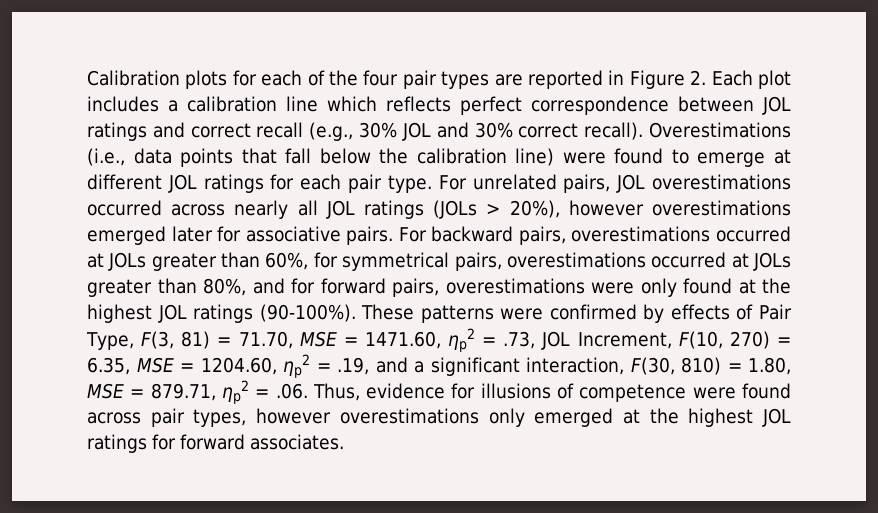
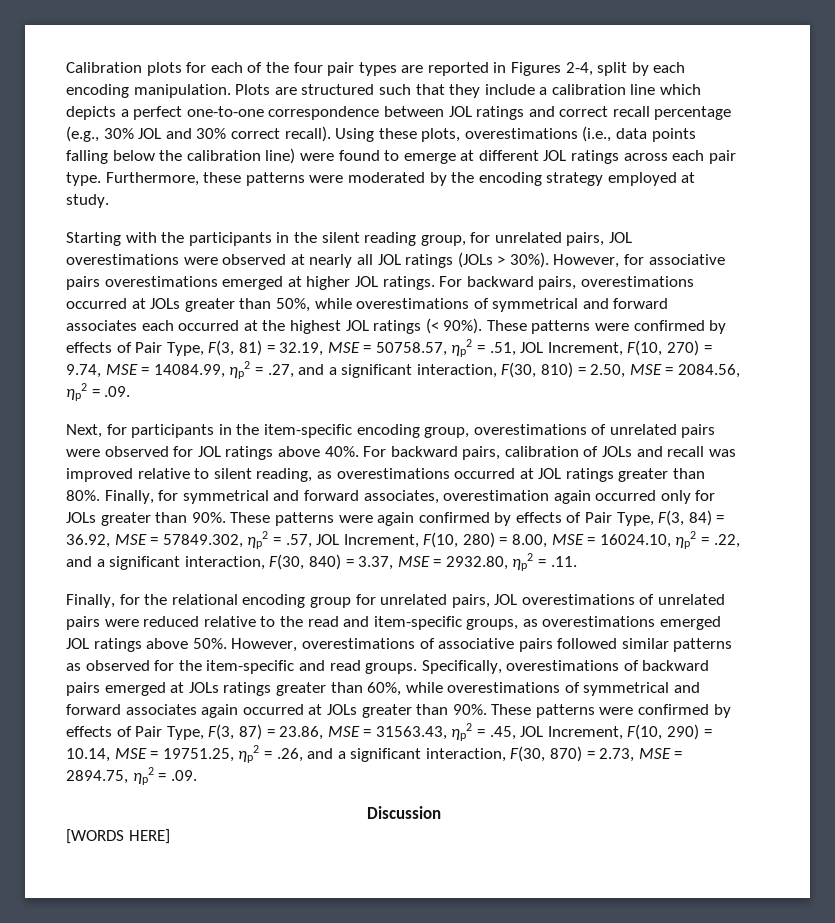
[629,70,791,89] [87,96,522,115] Figure 2. Each plot includes a calibration line which reflects perfect -> [511,62,686,76] [66,84,702,98] [66,106,264,120] Figures 2-4, split by each encoding manipulation. Plots are structured such that they include a calibration line which depicts a perfect one-to-one
(304, 130) none -> [654,106,732,120] percentage
[649,122,791,138] Overestimations -> [335,128,578,142] Using these plots, overestimations
[241,148,312,164] that fall -> [66,150,108,164] falling
[270,174,295,190] for -> [623,153,668,161] across
[438,174,791,193] [87,200,226,216] For unrelated pairs, JOL overestimations occurred across -> [105,172,696,186] [66,194,109,208] [66,232,633,246] [66,254,305,265] Furthermore, these patterns were moderated by the encoding strategy employed at study. // Starting with the participants in the silent reading group, for unrelated pairs, JOL overestimations were observed at
[509,200,791,218] [87,226,394,245] 20%), however overestimations emerged later for associative pairs. -> [509,252,725,268] [66,276,435,290] 30%). However, for associative pairs overestimations emerged at higher JOL ratings.
[265,252,792,271] [87,278,791,297] [87,304,356,323] 60%, for symmetrical pairs, overestimations occurred at JOLs greater than 80%, and for forward pairs, overestimations were only found at the highest JOL ratings (90-100%). -> [275,298,669,312] [66,318,483,334] 50%, while overestimations of symmetrical and forward associates each occurred at the highest JOL ratings (< 90%).
[238,328,536,352] 71.70, MSE = 1471.60, ηp2 = .73, -> [279,339,516,357] 32.19, MSE = 50758.57, ηp2 = .51,
[87,354,369,378] 6.35, MSE = 1204.60, ηp2 = .19, -> [66,361,294,379] 9.74, MSE = 14084.99, ηp2 = .27,
[748,357,791,375] [87,380,791,404] [87,408,792,427] [87,434,345,453] 1.80, MSE = 879.71, ηp2 = .06. Thus, evidence for illusions of competence were found across pair types, however overestimations only emerged at the highest JOL ratings for forward associates. -> [590,364,741,378] [66,383,131,401] [66,424,716,438] [66,446,736,460] [66,468,706,482] [66,490,716,504] [66,510,725,526] [66,531,740,549] [66,553,577,571] [66,594,726,608] [66,616,722,630] [66,638,733,652] [66,660,710,674] [66,682,701,696] [66,704,731,718] [66,723,712,741] [66,745,683,763] [66,767,197,785] [367,806,441,819] [66,829,170,844] 2.50, MSE = 2084.56, ηp2 = .09. // Next, for participants in the item-specific encoding group, overestimations of unrelated pairs were observed for JOL ratings above 40%. For backward pairs, calibration of JOLs and recall was improved relative to silent reading, as overestimations occurred at JOL ratings greater than 80%. Finally, for symmetrical and forward associates, overestimation again occurred only for JOLs greater than 90%. These patterns were again confirmed by effects of Pair Type, F(3, 84) = 36.92, MSE = 57849.302, ηp2 = .57, JOL Increment, F(10, 280) = 8.00, MSE = 16024.10, ηp2 = .22, and a significant interaction, F(30, 840) = 3.37, MSE = 2932.80, ηp2 = .11. // Finally, for the relational encoding group for unrelated pairs, JOL overestimations of unrelated pairs were reduced relative to the read and item-specific groups, as overestimations emerged JOL ratings above 50%. However, overestimations of associative pairs followed similar patterns as observed for the item-specific and read groups. Specifically, overestimations of backward pairs emerged at JOLs ratings greater than 60%, while overestimations of symmetrical and forward associates again occurred at JOLs greater than 90%. These patterns were confirmed by effects of Pair Type, F(3, 87) = 23.86, MSE = 31563.43, ηp2 = .45, JOL Increment, F(10, 290) = 10.14, MSE = 19751.25, ηp2 = .26, and a significant interaction, F(30, 870) = 2.73, MSE = 2894.75, ηp2 = .09. // Discussion // [WORDS HERE]

